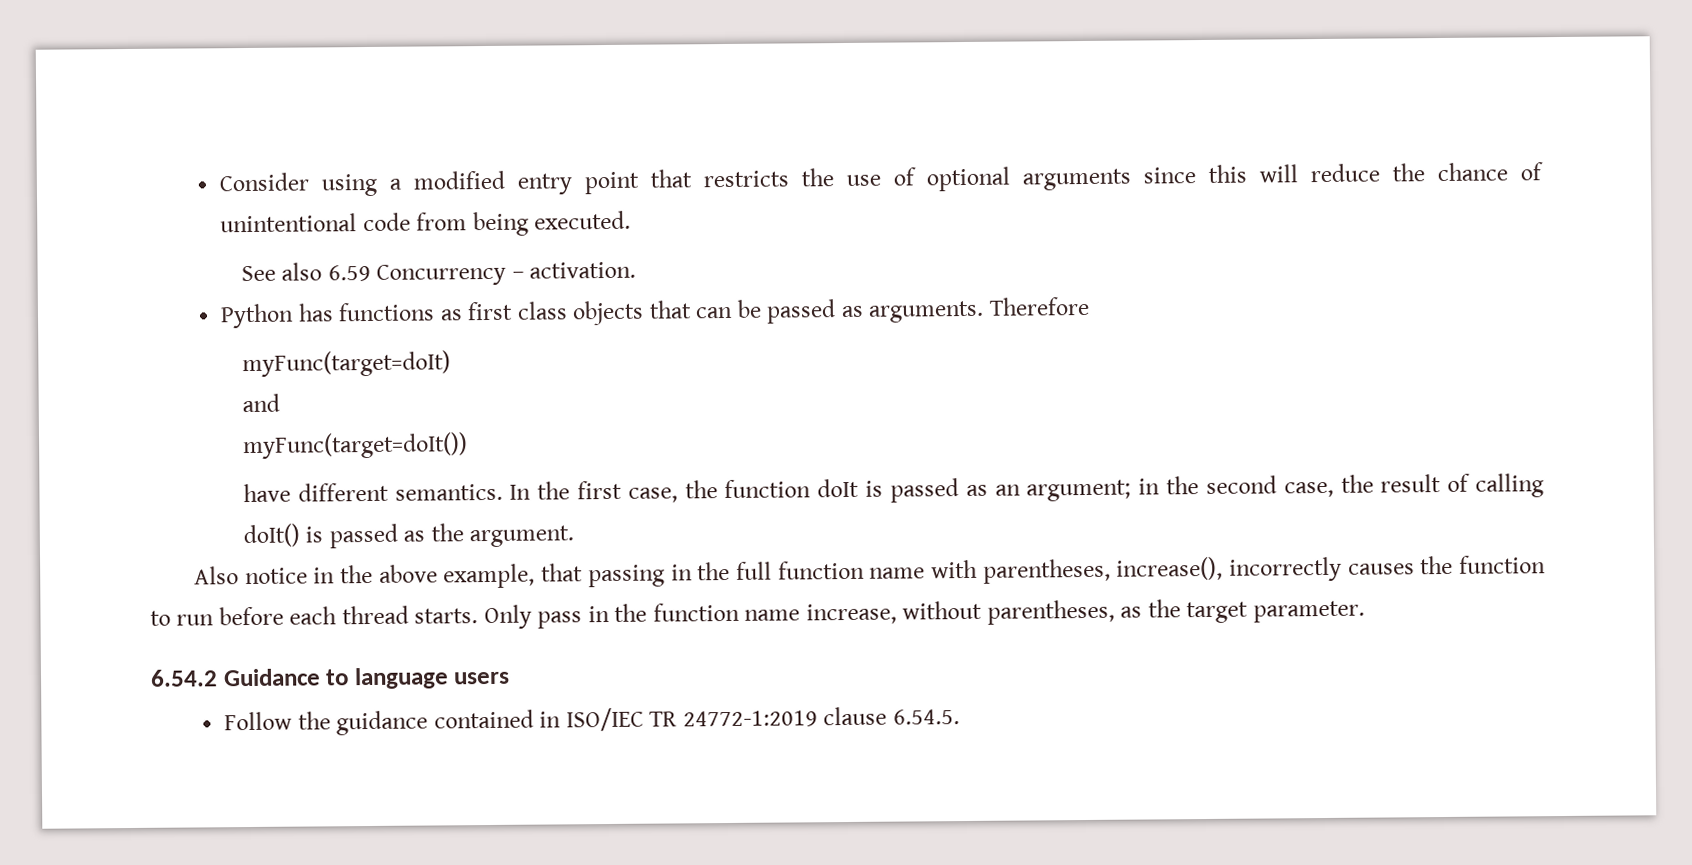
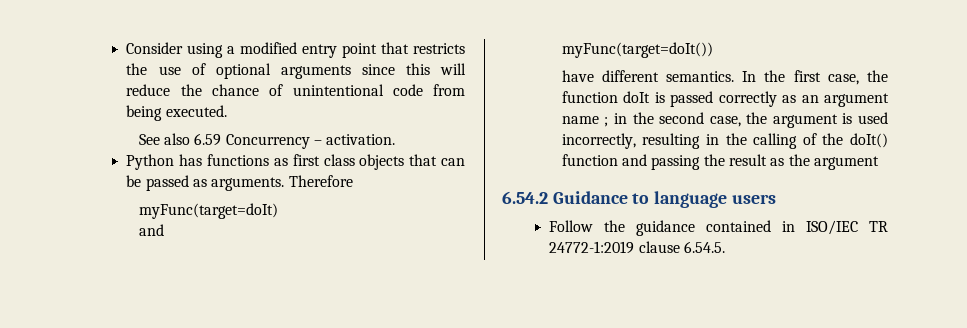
(959, 490) none -> [718,91,777,107] correctly
[1026,479,1132,502] argument; -> [824,93,889,107] [561,116,609,127] argument name ;
[1380,473,1544,498] [242,523,575,549] [194,555,1546,589] [150,599,1365,630] result of calling doIt() is passed as the argument. // Also notice in the above example, that passing in the full function name with parentheses, increase(), incorrectly causes the function to run before each thread starts. Only pass in the function name increase, without parentheses, as the target parameter. -> [772,112,888,128] [561,133,888,149] [561,154,880,170] argument is used incorrectly, resulting in the calling of the doIt() function and passing the result as the argument

